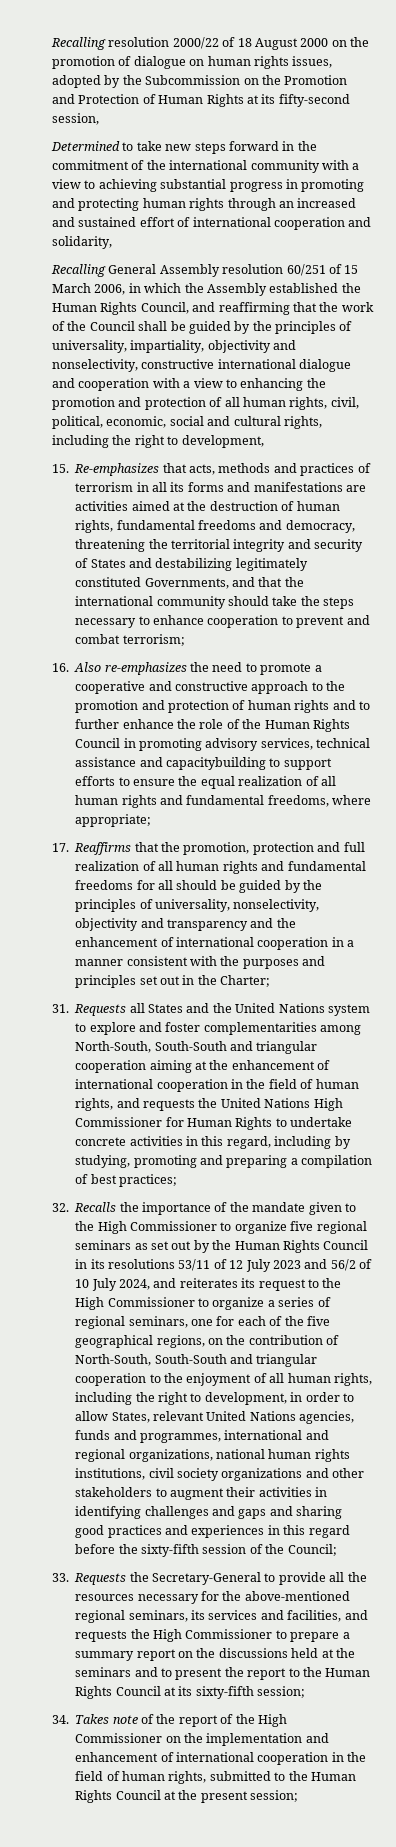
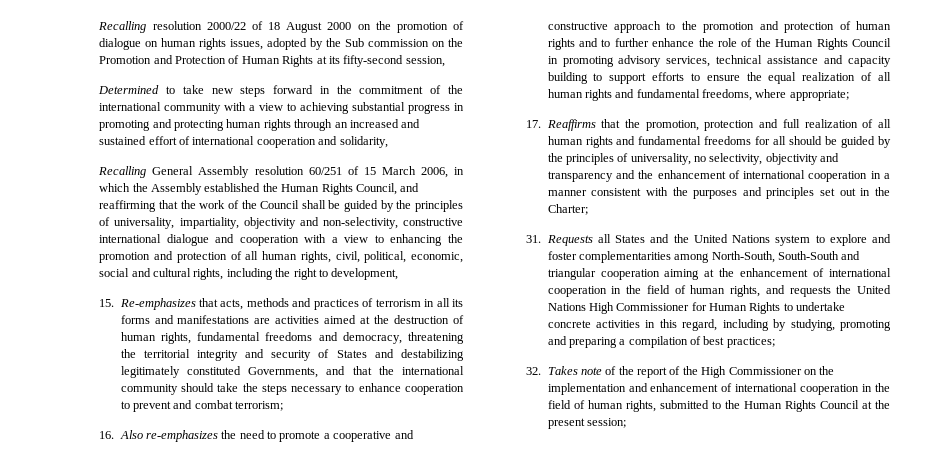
[145,75,241,85] Subcommission -> [345,38,430,47] Sub commission
[52,359,139,372] nonselectivity, -> [322,217,398,229] non-selectivity,
[166,757,267,770] capacitybuilding -> [848,56,891,67] [547,72,588,84] capacity building
[233,899,320,912] nonselectivity, -> [694,153,763,165] no selectivity,
[74,1202,356,1215] [75,1221,367,1234] [75,1240,369,1253] [75,1259,373,1272] [75,1278,342,1291] [75,1297,331,1310] [75,1316,330,1329] [75,1335,340,1348] [75,1354,318,1367] [75,1373,372,1386] [75,1392,354,1405] [75,1411,355,1424] [75,1430,329,1443] [75,1449,350,1462] [75,1468,365,1481] [75,1487,328,1500] [75,1506,343,1519] [75,1525,350,1538] [75,1544,337,1557] [52,1572,367,1585] [75,1591,350,1604] [75,1610,368,1623] [75,1629,350,1642] [75,1648,355,1661] [75,1667,371,1680] [75,1686,306,1699] [52,1715,70,1724] Recalls the importance of the mandate given to the High Commissioner to organize five regional seminars as set out by the Human Rights Council in its resolutions 53/11 of 12 July 2023 and 56/2 of 10 July 2024, and reiterates its request to the High Commissioner to organize a series of regional seminars, one for each of the five geographical regions, on the contribution of North-South, South-South and triangular cooperation to the enjoyment of all human rights, including the right to development, in order to allow States, relevant United Nations agencies, funds and programmes, international and regional organizations, national human rights institutions, civil society organizations and other stakeholders to augment their activities in identifying challenges and gaps and sharing good practices and experiences in this regard before the sixty-fifth session of the Council; // 33. Requests the Secretary-General to provide all the resources necessary for the above-mentioned regional seminars, its services and facilities, and requests the High Commissioner to prepare a summary report on the discussions held at the seminars and to present the report to the Human Rights Council at its sixty-fifth session; // 34. -> (542, 371) none

